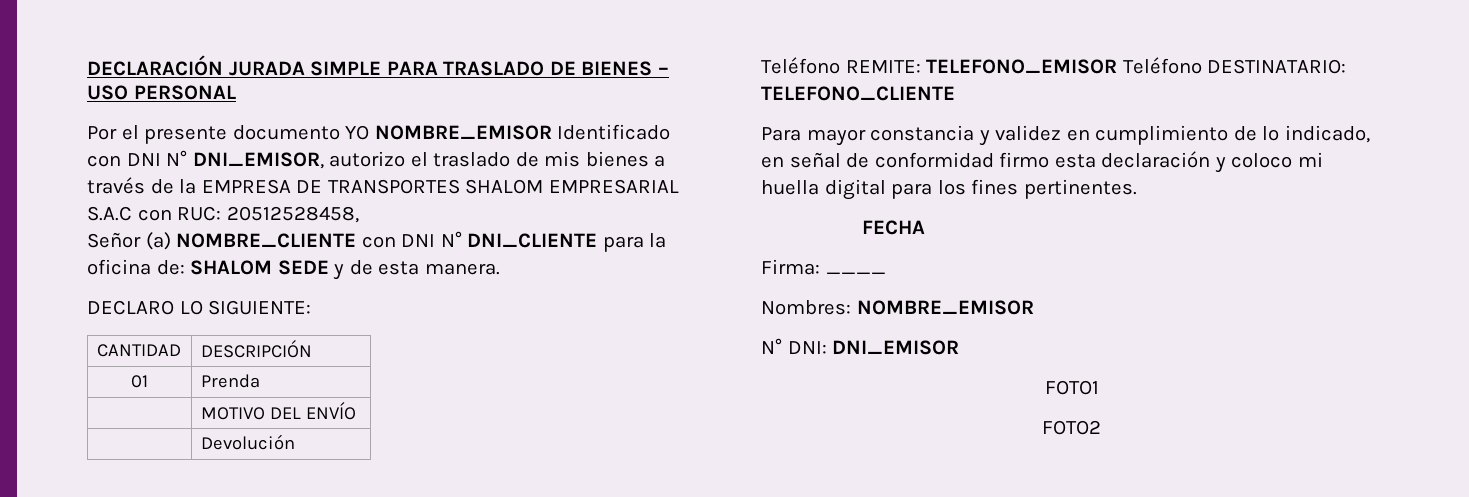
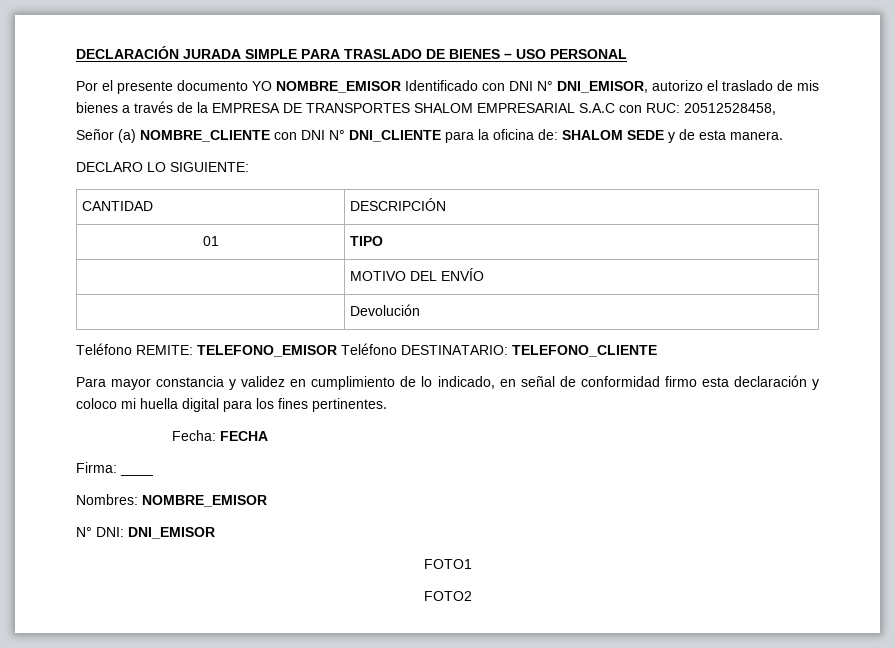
[200,374,260,388] Prenda -> [350,236,384,246] TIPO
(1137, 189) none -> [172,430,217,441] Fecha:

